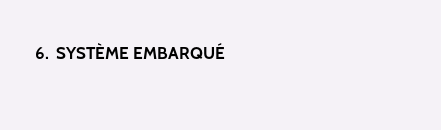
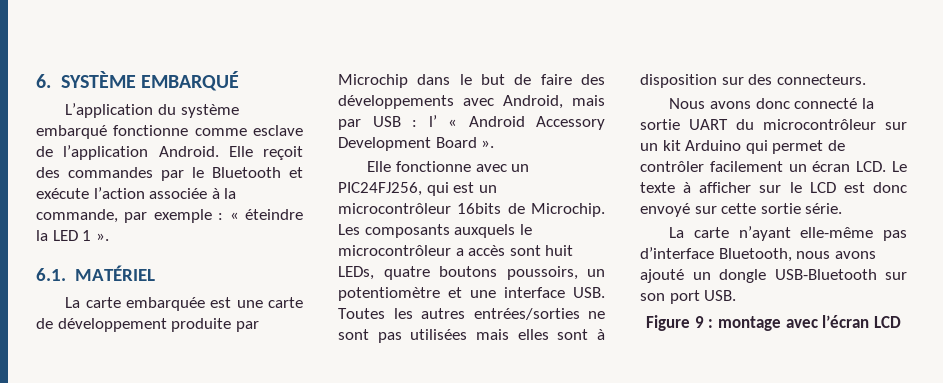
(226, 51) none -> [65,103,239,118] [36,125,303,139] [36,145,303,160] [36,167,303,181] [36,187,237,199] [36,209,303,223] [36,230,109,241] [36,265,155,281] [65,297,303,311] [36,318,259,332] [338,74,605,88] [338,95,605,109] [338,115,605,130] [338,137,495,151] [367,161,530,172] [338,182,497,196] [338,203,605,217] [338,224,532,238] [338,245,574,256] [338,266,605,280] [338,287,605,301] [338,308,605,320] [338,329,605,343] [640,74,866,88] [669,98,874,109] [640,119,907,130] [640,140,845,154] [640,161,907,172] [640,182,907,193] [640,203,843,217] [669,226,907,241] [640,247,876,262] [640,269,907,283] [640,290,737,304] [646,315,901,331] // L’application du système embarqué fonctionne comme esclave de l’application Android. Elle reçoit des commandes par le Bluetooth et exécute l’action associée à la commande, par exemple : « éteindre la LED 1 ». // 6.1. MATÉRIEL // La carte embarquée est une carte de développement produite par Microchip dans le but de faire des développements avec Android, mais par USB : l’ « Android Accessory Development Board ». // Elle fonctionne avec un PIC24FJ256, qui est un microcontrôleur 16bits de Microchip. Les composants auxquels le microcontrôleur a accès sont huit LEDs, quatre boutons poussoirs, un potentiomètre et une interface USB. Toutes les autres entrées/sorties ne sont pas utilisées mais elles sont à disposition sur des connecteurs. // Nous avons donc connecté la sortie UART du microcontrôleur sur un kit Arduino qui permet de contrôler facilement un écran LCD. Le texte à afficher sur le LCD est donc envoyé sur cette sortie série. // La carte n’ayant elle-même pas d’interface Bluetooth, nous avons ajouté un dongle USB-Bluetooth sur son port USB. // Figure 9 : montage avec l’écran LCD

